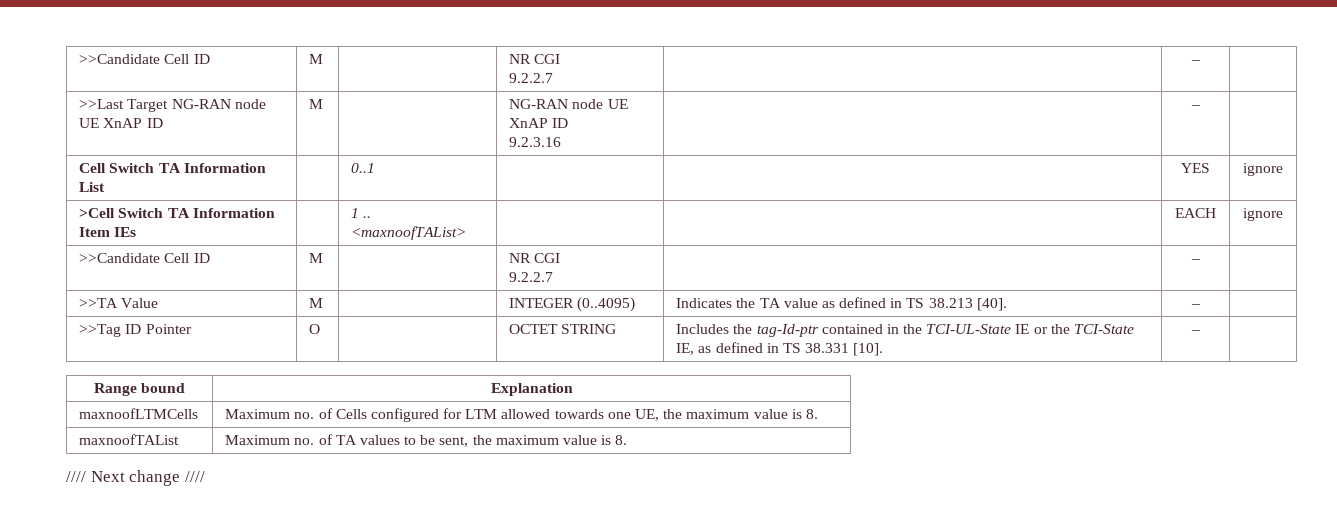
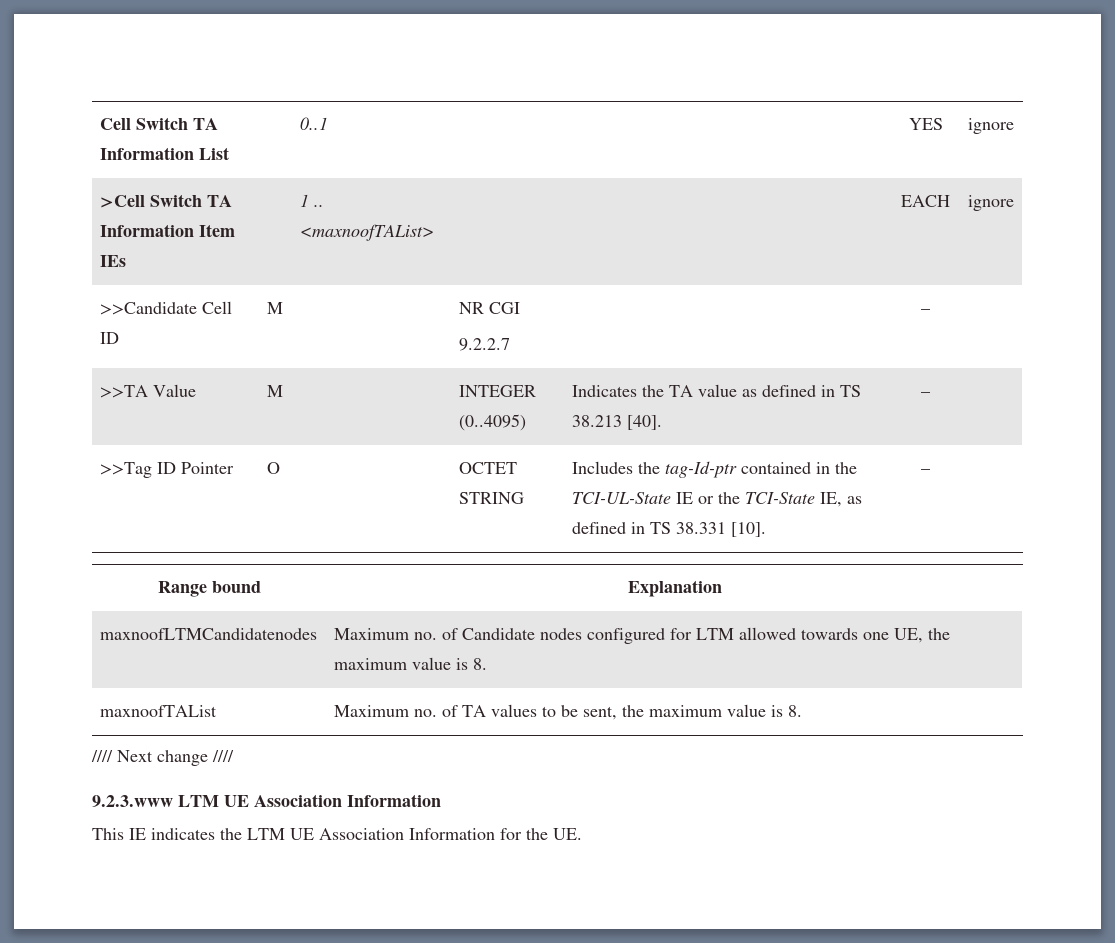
[79,54,210,64] [309,54,324,64] [509,54,561,64] [509,73,554,83] [1190,60,1200,64] [79,99,266,112] [79,118,163,128] [309,99,324,109] [509,99,628,109] [509,118,569,128] [509,137,562,147] [1190,105,1200,109] >>Candidate Cell ID | M | | NR CGI // 9.2.2.7 | | – | // >>Last Target NG-RAN node UE XnAP ID | M | | NG-RAN node UE XnAP ID // 9.2.3.16 | | – | // -> (100, 124) none
[79,408,199,419] [225,408,367,419] maxnoofLTMCells | Maximum no. of Cells -> [100,628,318,640] [334,628,583,640] maxnoofLTMCandidatenodes | Maximum no. of Candidate nodes
(205, 476) none -> [92,794,441,807] [92,828,582,840] // 9.2.3.www LTM UE Association Information // This IE indicates the LTM UE Association Information for the UE.

